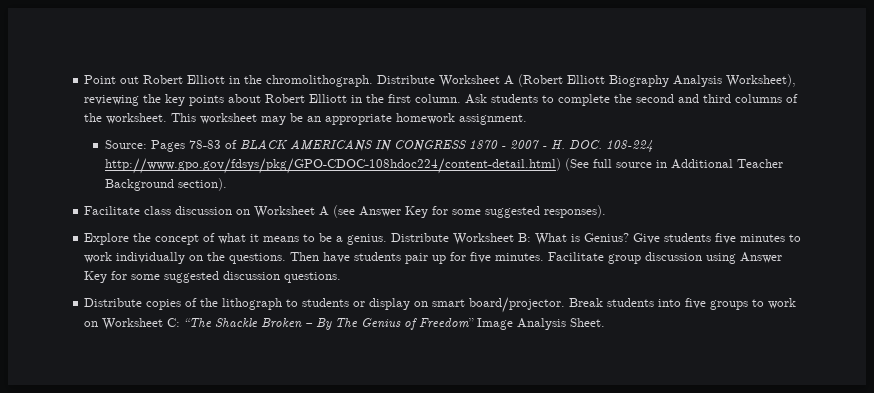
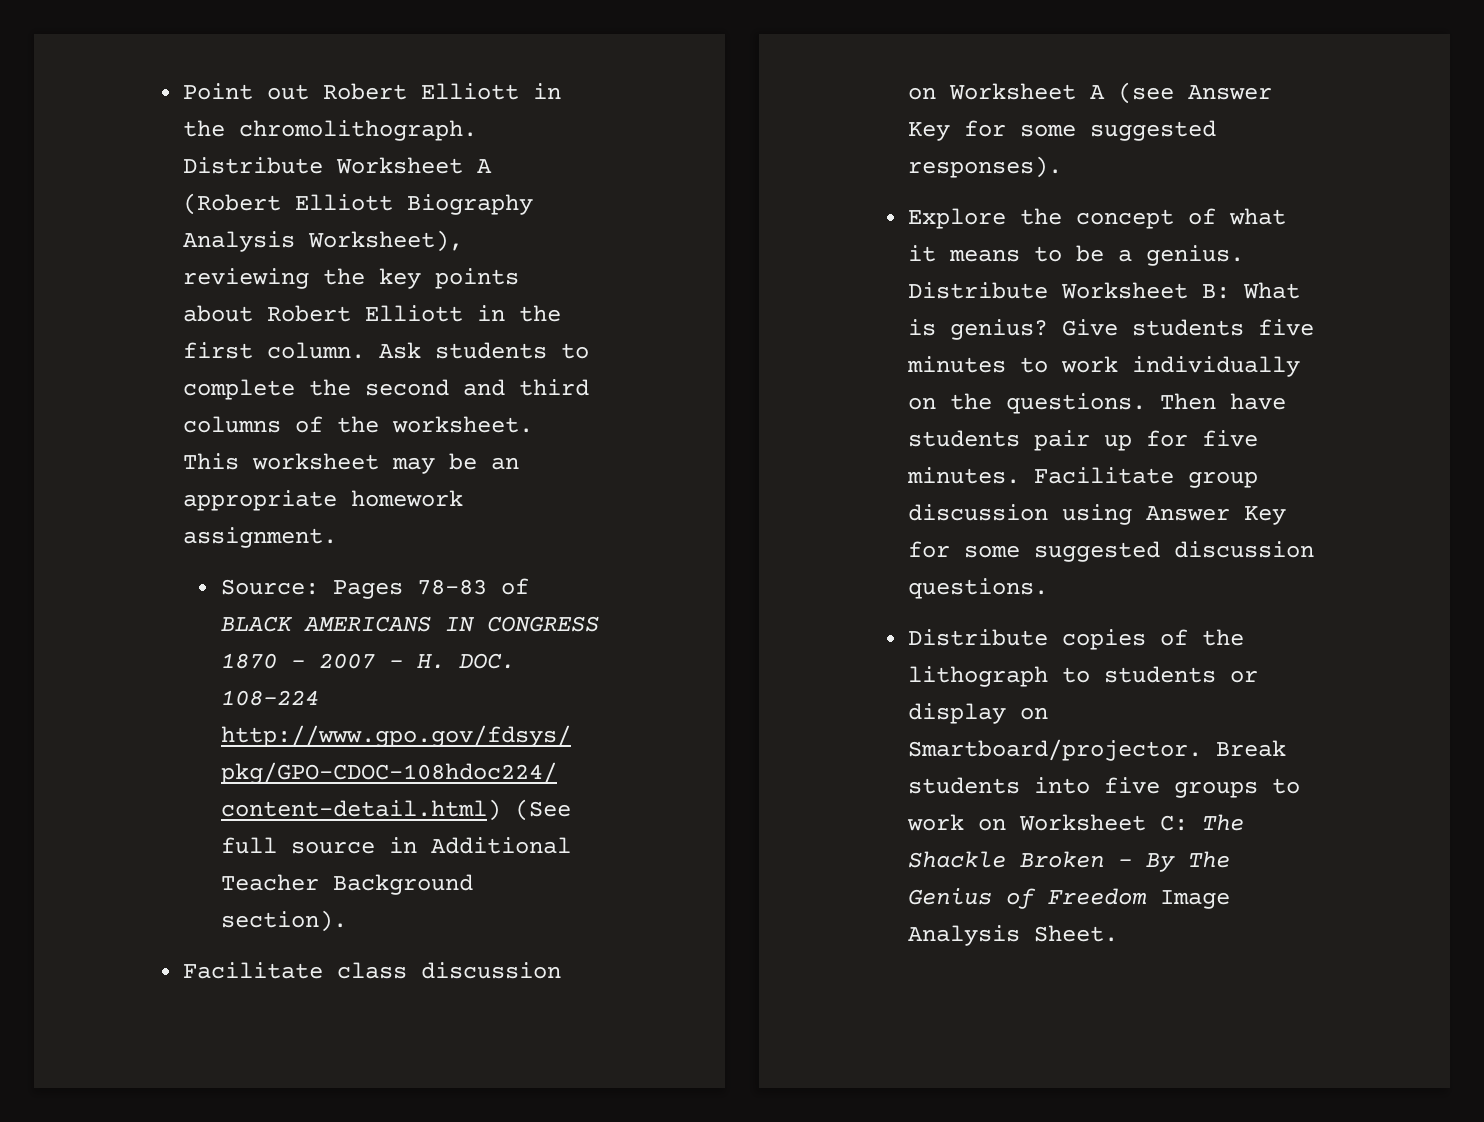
[584,233,630,242] Genius? -> [950,319,1049,340] genius?
[432,297,566,313] smart board/projector. -> [908,739,1203,761] Smartboard/projector.
[184,318,213,327] “The -> [1202,814,1245,831] The
[419,318,475,328] Freedom” -> [1048,888,1148,905] Freedom

